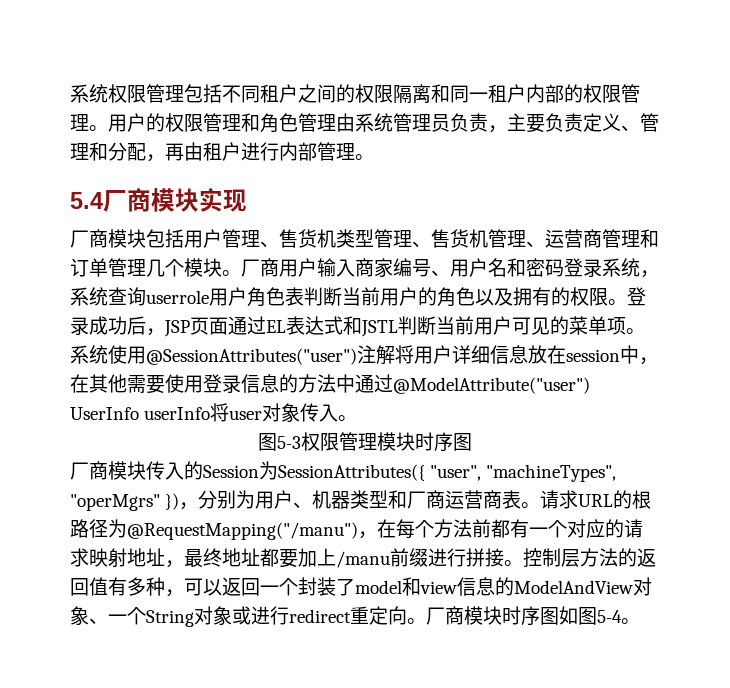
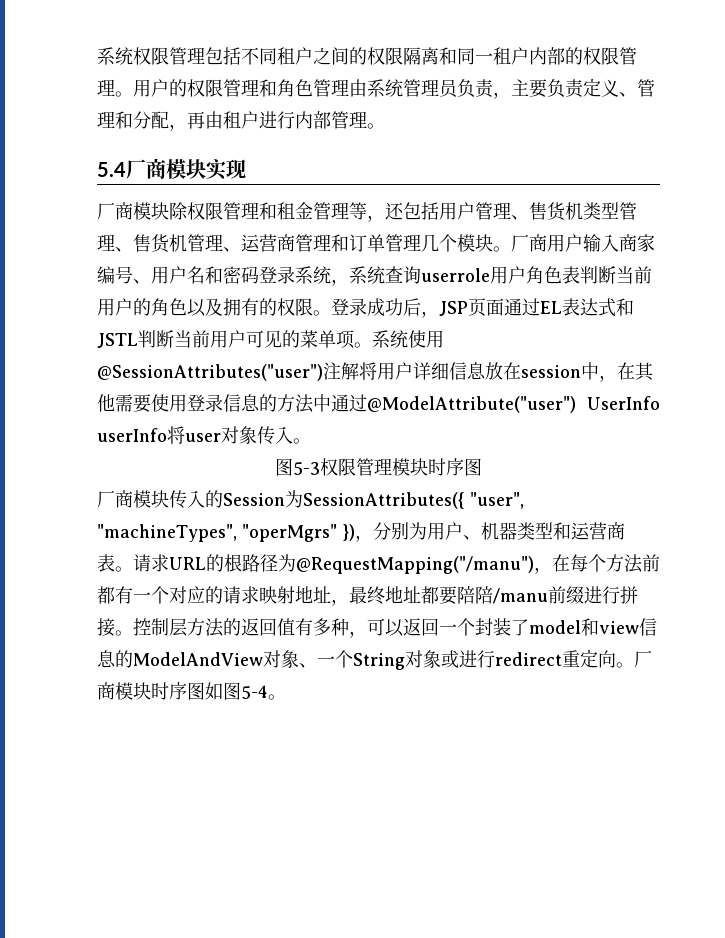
(146, 238) none -> [169,202,404,222] 除权限管理和租金管理等，还
[407,490,446,509] 厂商 -> (571, 531) none
[298,548,336,567] 加上 -> [457,586,493,604] 陪陪

